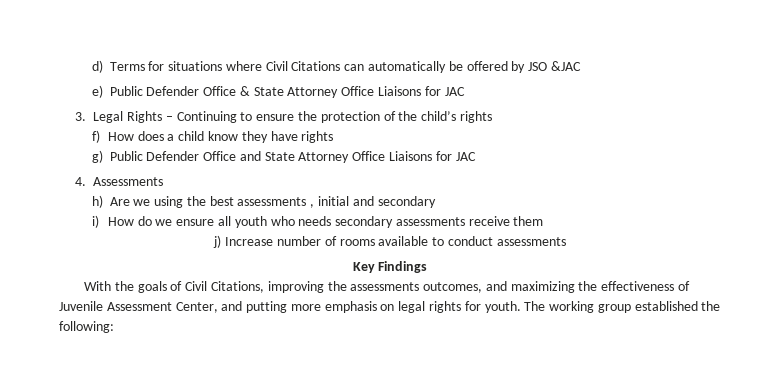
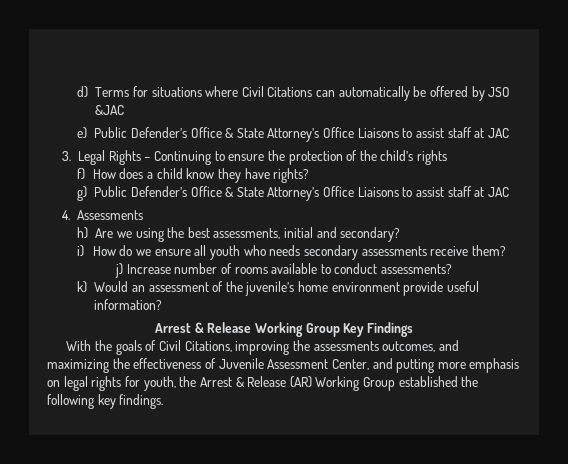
[146,86,441,98] Defender Office & State Attorney Office Liaisons for -> [130,127,485,142] Defender’s Office & State Attorney’s Office Liaisons to assist staff at
[301,131,334,143] rights -> [273,168,310,183] rights?
[146,151,452,163] Defender Office and State Attorney Office Liaisons for -> [130,186,485,201] Defender’s Office & State Attorney’s Office Liaisons to assist staff at
[237,197,315,208] assessments , -> [213,228,281,239] assessments,
[377,196,436,208] secondary -> [340,227,401,242] secondary?
[513,216,544,226] them -> [471,245,506,256] them?
[496,237,566,246] assessments // -> [381,264,453,274] [77,281,480,296] [94,299,163,310] [155,322,340,337] assessments? // k) Would an assessment of the juvenile’s home environment provide useful information? // Arrest & Release Working Group
[484,301,721,313] [59,321,114,333] youth. The working group established the following: -> [143,376,479,391] [47,394,164,409] youth, the Arrest & Release (AR) Working Group established the following key findings.

